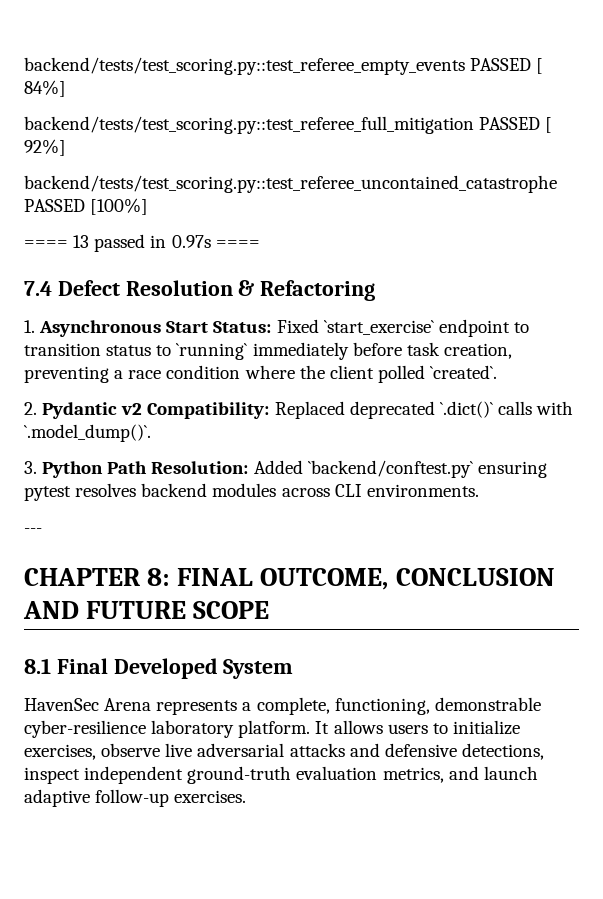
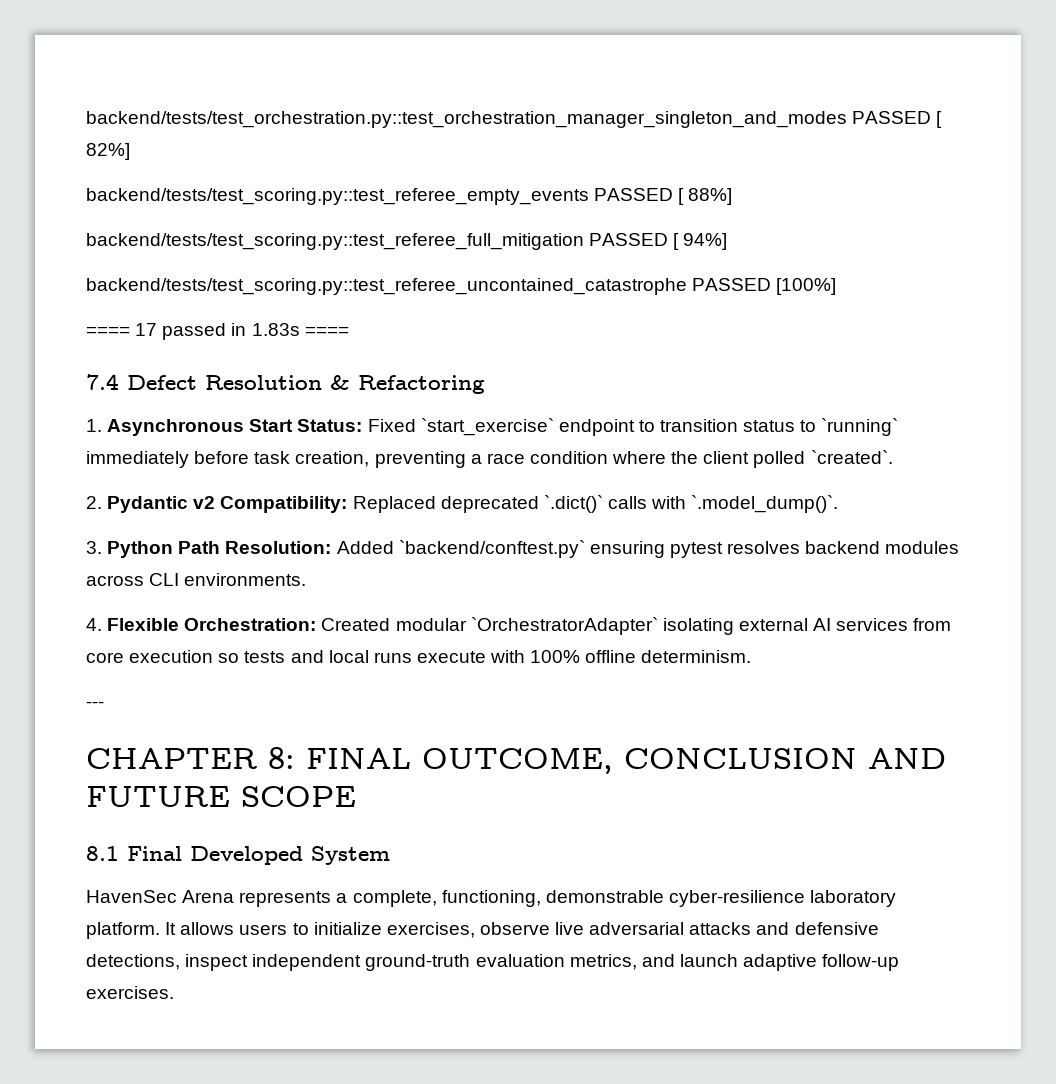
(24, 66) none -> [86,111,943,128] [86,143,130,160] backend/tests/test_orchestration.py::test_orchestration_manager_singleton_and_modes PASSED [ 82%] //
[24,80,66,97] 84%] -> [688,188,733,205] 88%]
[24,139,66,156] 92%] -> [683,233,728,250] 94%]
[73,235,90,248] 13 -> [135,323,158,336] 17
[171,235,211,248] 0.97s -> [251,323,300,336] 1.83s
(479, 490) none -> [86,617,952,635] [86,650,752,663] // 4. Flexible Orchestration: Created modular `OrchestratorAdapter` isolating external AI services from core execution so tests and local runs execute with 100% offline determinism.

